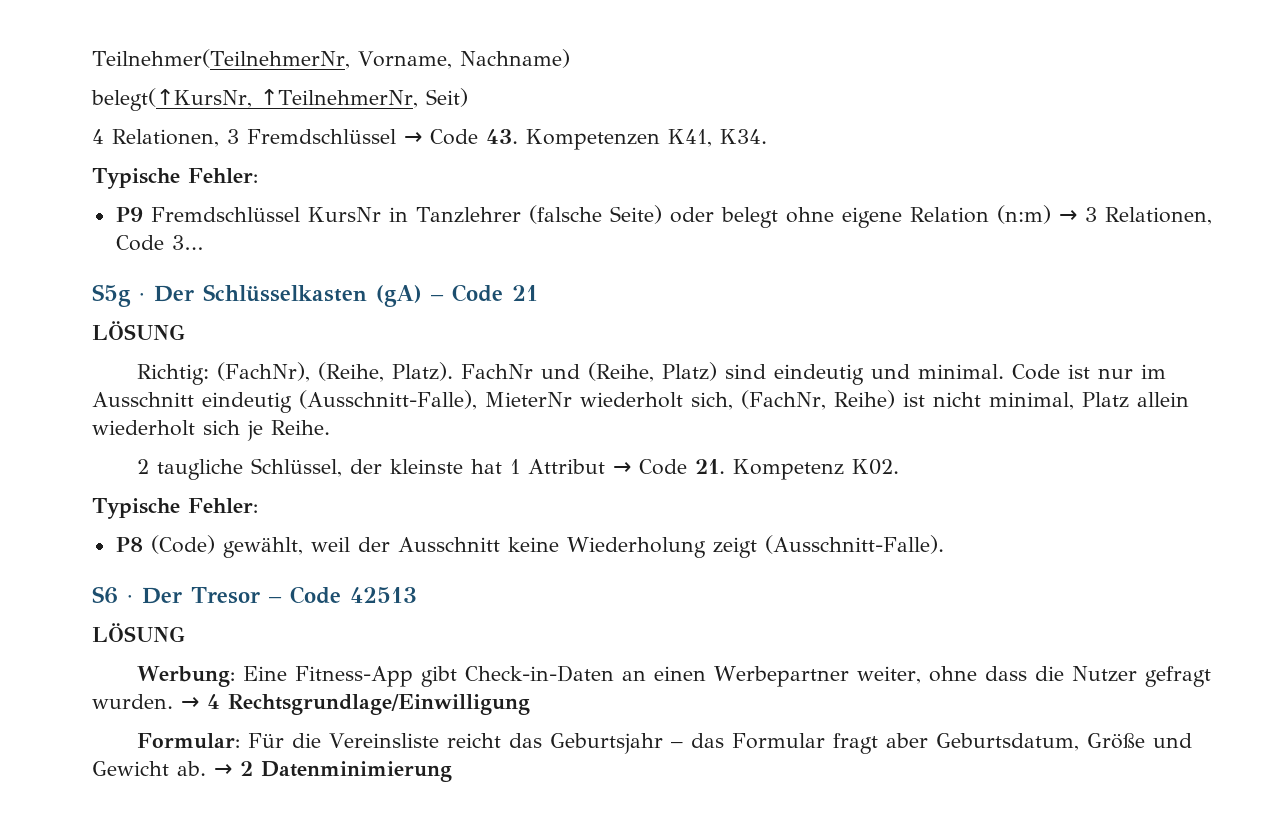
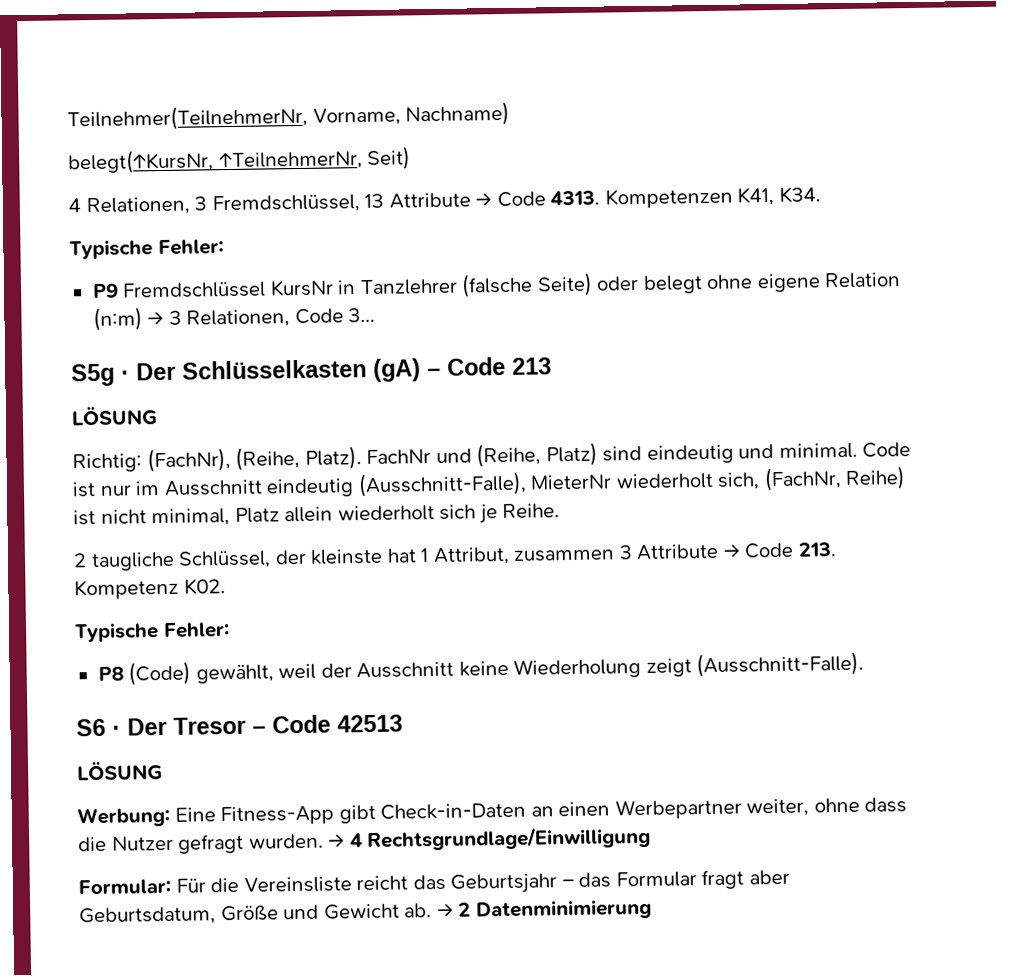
[247,129,518,145] Fremdschlüssel → Code 43. -> [211,190,601,214] Fremdschlüssel, 13 Attribute → Code 4313.
[512,285,538,301] 21 -> [512,357,552,375] 213
[528,459,726,475] Attribut → Code 21. -> [432,542,837,566] Attribut, zusammen 3 Attribute → Code 213.

